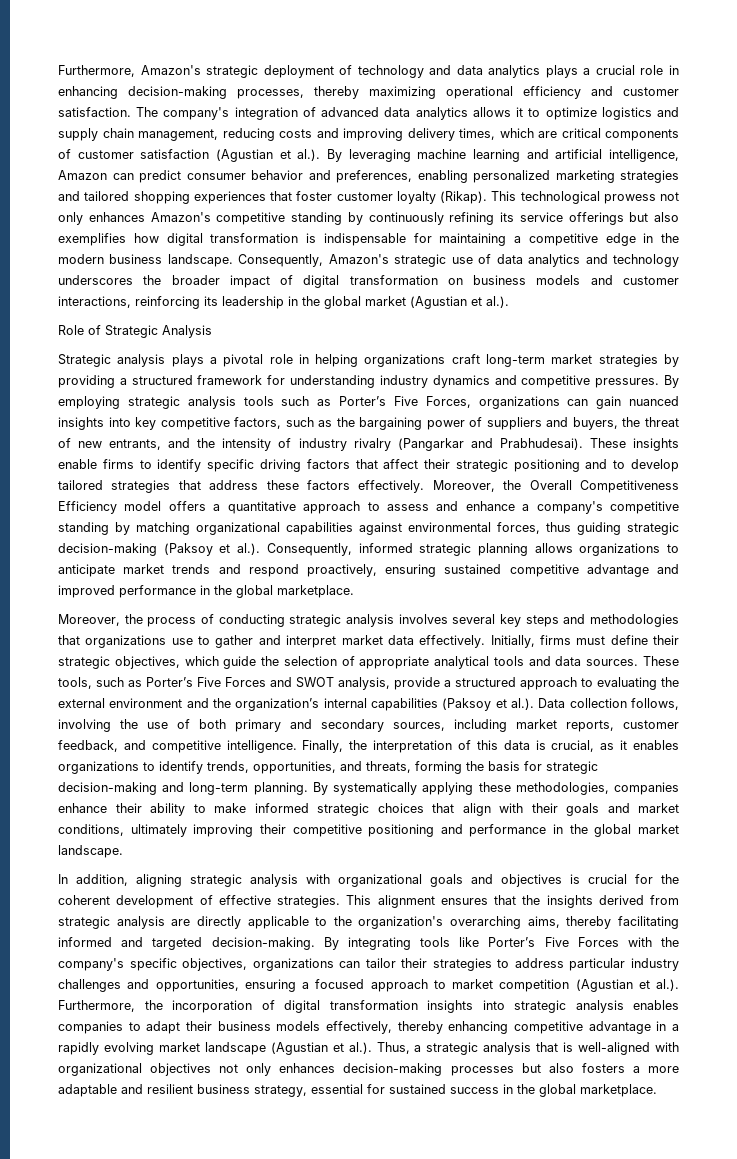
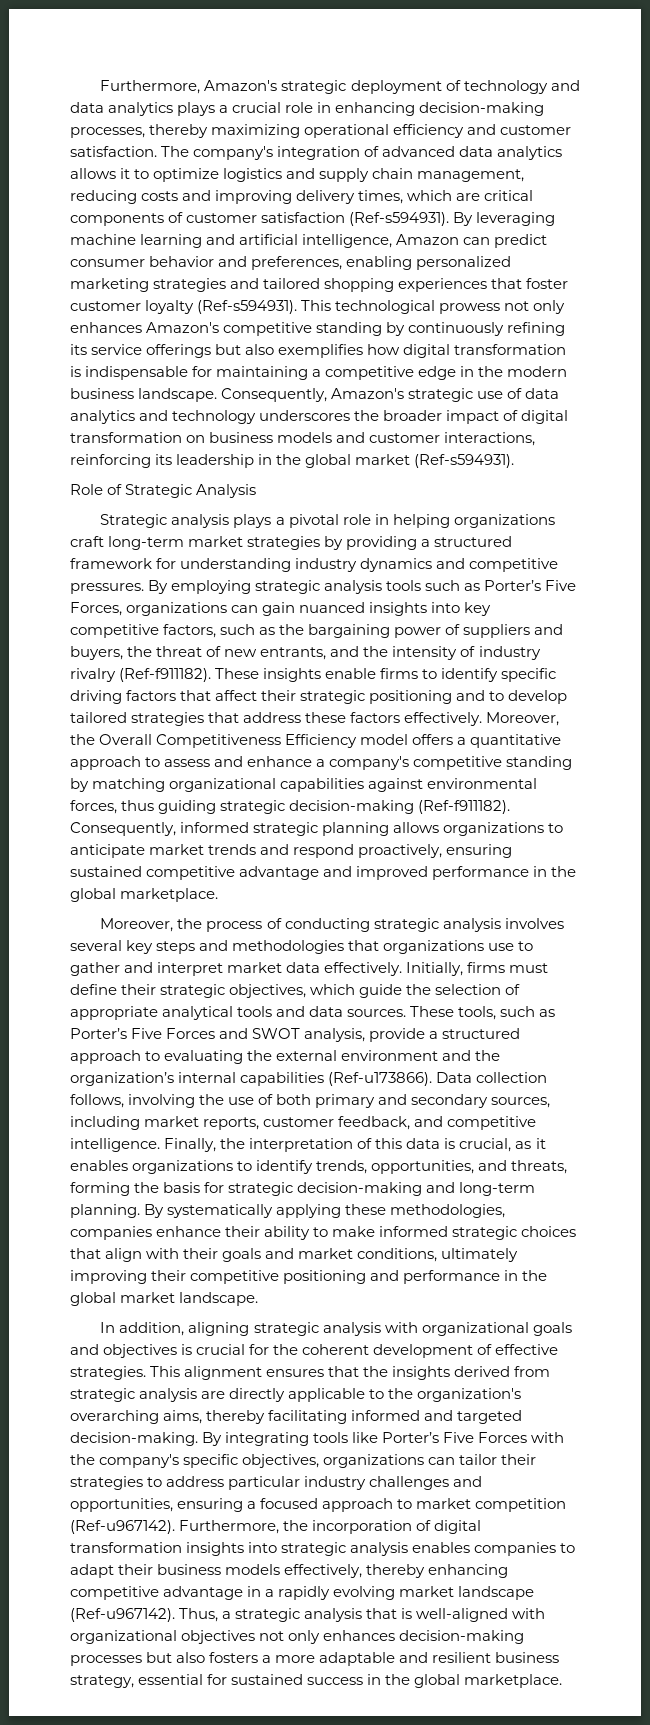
[215,149,321,162] (Agustian et al.). -> [349,212,450,226] (Ref-s594931).
[440,191,487,204] (Rikap). -> [197,300,298,314] (Ref-s594931).
[410,296,509,309] (Agustian et al.). -> [414,454,515,468] (Ref-s594931).
[397,438,583,451] (Pangarkar and Prabhudesai). -> [119,668,212,682] (Ref-f911182).
[163,543,261,556] (Paksoy et al.). -> [418,800,511,814] (Ref-f911182).
[442,698,534,711] (Paksoy et al.). -> [328,1072,433,1086] (Ref-u173866).
[575,979,679,992] (Agustian et al.). -> [70,1520,175,1534] (Ref-u967142).
[270,1042,372,1055] (Agustian et al.). -> [70,1608,175,1622] (Ref-u967142).

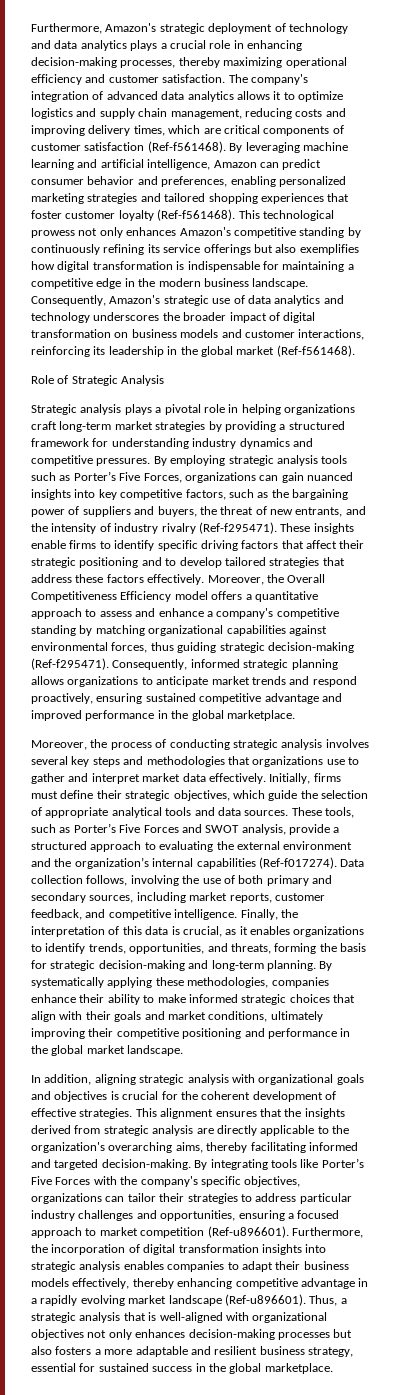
[349,212,450,226] (Ref-s594931). -> [147,141,226,153] (Ref-f561468).
[197,300,298,314] (Ref-s594931). -> [157,209,236,221] (Ref-f561468).
[414,454,515,468] (Ref-s594931). -> [276,345,355,357] (Ref-f561468).
[119,668,212,682] (Ref-f911182). -> [198,522,277,534] (Ref-f295471).
[418,800,511,814] (Ref-f911182). -> [31,658,109,670] (Ref-f295471).
[328,1072,433,1086] (Ref-u173866). -> [258,857,337,869] (Ref-f017274).
[70,1520,175,1534] (Ref-u967142). -> [207,1226,289,1238] (Ref-u896601).
[70,1608,175,1622] (Ref-u967142). -> [224,1294,306,1306] (Ref-u896601).

